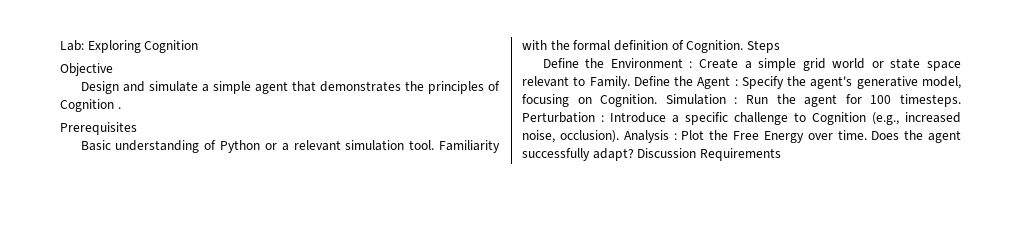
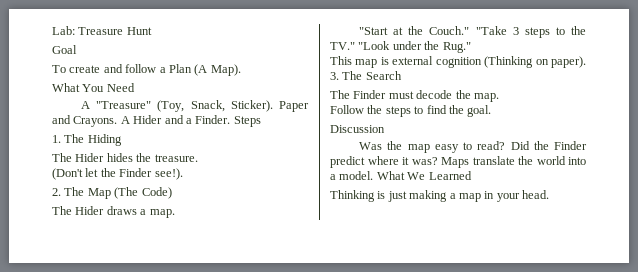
[87,40,199,53] [60,63,113,76] [80,81,501,94] [60,99,121,112] [60,122,137,135] [80,140,500,153] [522,40,780,53] [542,58,961,71] [522,76,961,89] [522,94,961,107] [522,112,961,125] [522,130,961,143] [522,148,781,161] Exploring Cognition // Objective // Design and simulate a simple agent that demonstrates the principles of Cognition . // Prerequisites // Basic understanding of Python or a relevant simulation tool. Familiarity with the formal definition of Cognition. Steps // Define the Environment : Create a simple grid world or state space relevant to Family. Define the Agent : Specify the agent's generative model, focusing on Cognition. Simulation : Run the agent for 100 timesteps. Perturbation : Introduce a specific challenge to Cognition (e.g., increased noise, occlusion). Analysis : Plot the Free Energy over time. Does the agent successfully adapt? Discussion Requirements -> [78,27,152,35] [52,45,77,54] [52,64,241,76] [52,83,135,92] [81,100,309,112] [52,115,261,127] [52,134,122,146] [52,153,198,162] [52,168,183,180] [52,187,172,199] [52,206,175,218] [359,26,586,38] [330,41,471,53] [330,56,586,68] [330,71,402,80] [330,90,499,102] [330,105,492,117] [330,125,385,133] [359,141,587,153] [330,156,586,168] [330,171,472,180] [330,190,549,202] Treasure Hunt // Goal // To create and follow a Plan (A Map). // What You Need // A "Treasure" (Toy, Snack, Sticker). Paper and Crayons. A Hider and a Finder. Steps // 1. The Hiding // The Hider hides the treasure. // (Don't let the Finder see!). // 2. The Map (The Code) // The Hider draws a map. // "Start at the Couch." "Take 3 steps to the TV." "Look under the Rug." // This map is external cognition (Thinking on paper). 3. The Search // The Finder must decode the map. // Follow the steps to find the goal. // Discussion // Was the map easy to read? Did the Finder predict where it was? Maps translate the world into a model. What We Learned // Thinking is just making a map in your head.

